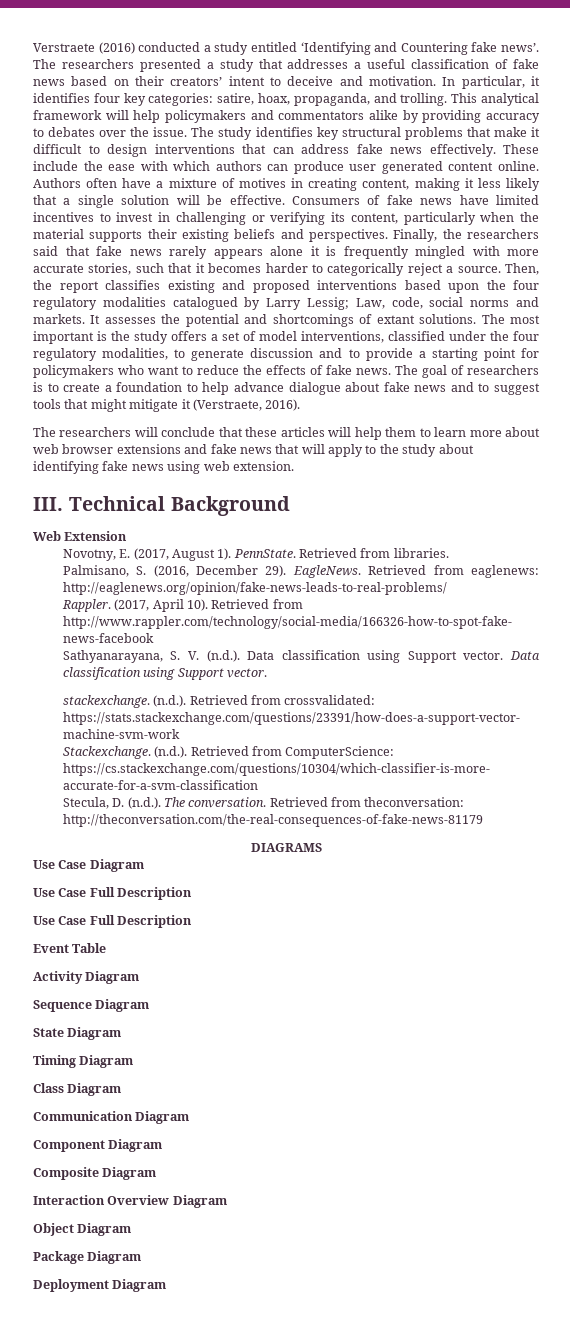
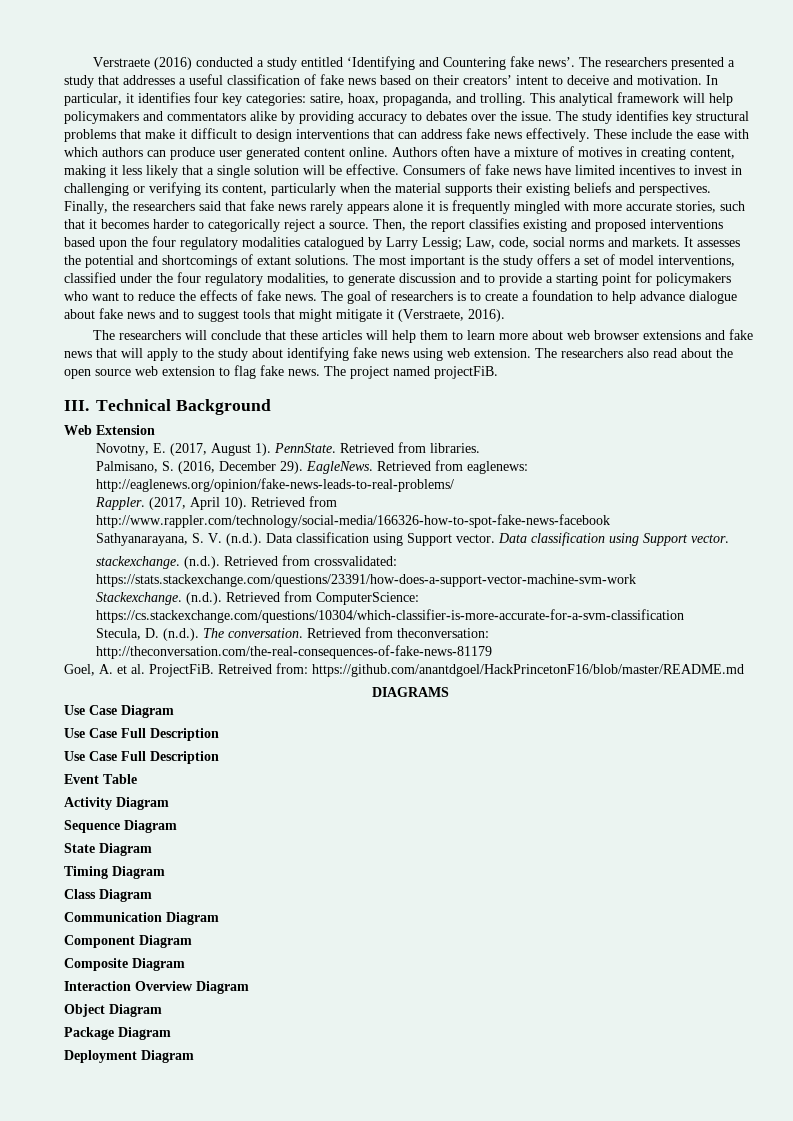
(294, 466) none -> [535,348,733,358] [64,365,498,379] The researchers also read about the open source web extension to flag fake news. The project named projectFiB.
(483, 820) none -> [64,663,744,677] // Goel, A. et al. ProjectFiB. Retreived from: https://github.com/anantdgoel/HackPrincetonF16/blob/master/README.md

